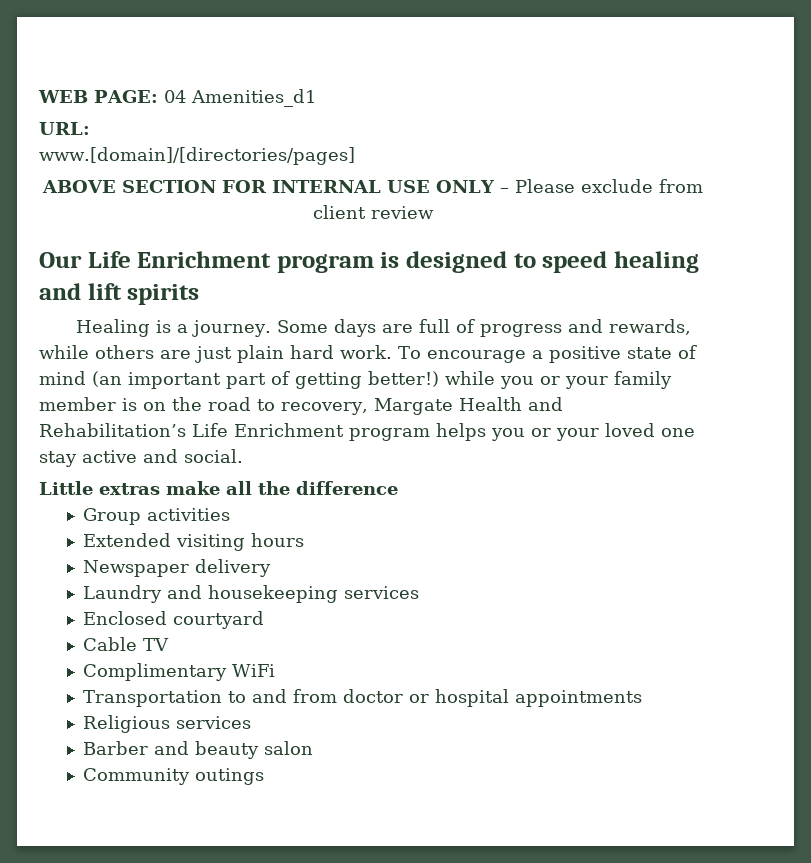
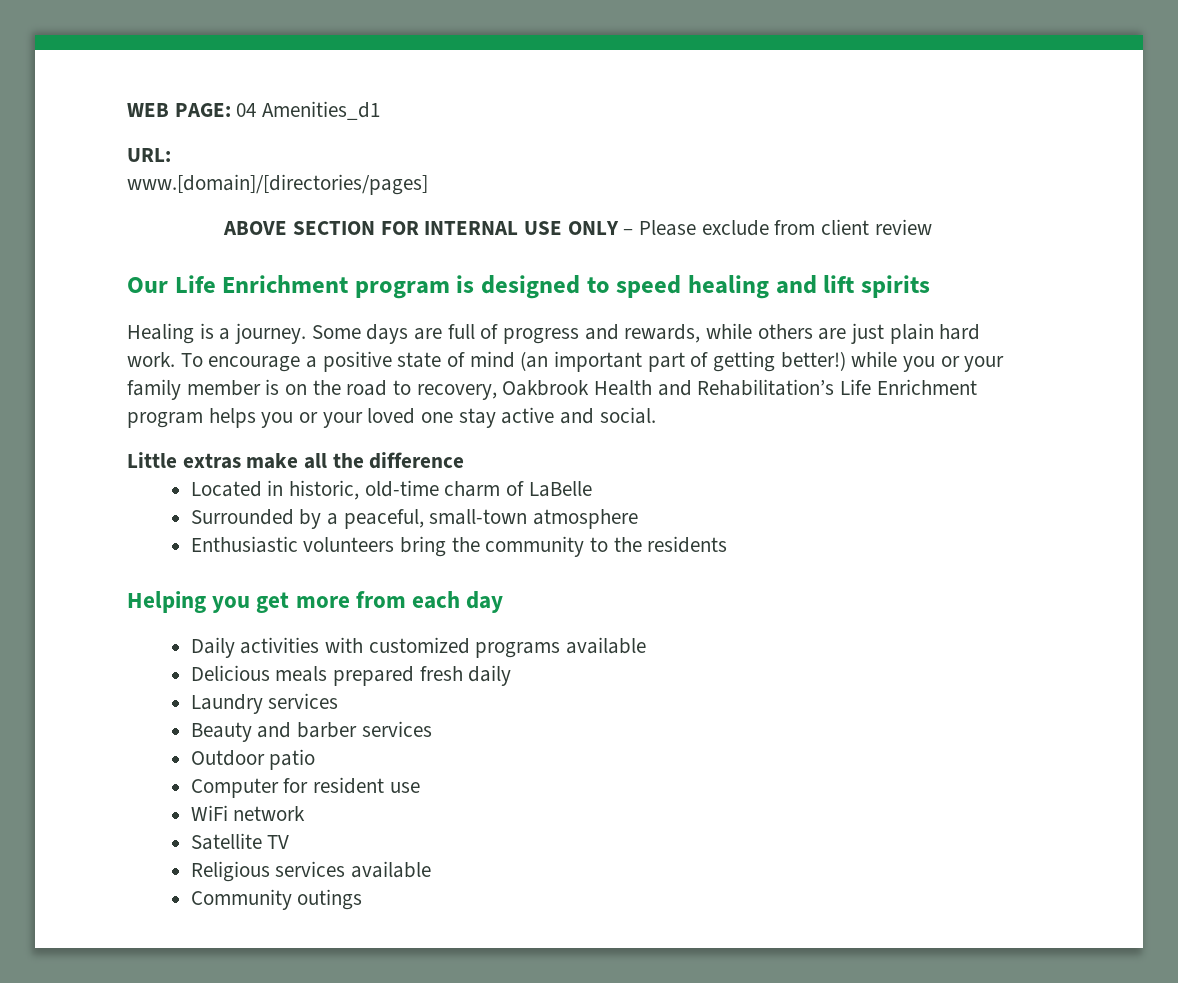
[373,398,453,415] Margate -> [502,380,590,396] Oakbrook
[82,508,230,525] [82,533,304,551] [82,559,271,577] Group activities // Extended visiting hours // Newspaper delivery -> [190,480,592,500] [190,509,639,529] [190,536,728,557] [127,591,504,613] [190,637,647,658] [190,665,512,686] Located in historic, old-time charm of LaBelle // Surrounded by a peaceful, small-town atmosphere // Enthusiastic volunteers bring the community to the residents // Helping you get more from each day // Daily activities with customized programs available // Delicious meals prepared fresh daily
[166,585,419,603] [82,611,264,629] [82,637,169,651] [82,663,275,681] [82,689,642,707] [82,715,251,733] [82,741,313,759] and housekeeping services // Enclosed courtyard // Cable TV // Complimentary WiFi // Transportation to and from doctor or hospital appointments // Religious services // Barber and beauty salon -> [268,693,339,709] [190,721,432,742] [190,749,316,770] [190,777,420,798] [190,805,306,821] [190,833,290,850] [190,861,432,882] services // Beauty and barber services // Outdoor patio // Computer for resident use // WiFi network // Satellite TV // Religious services available

